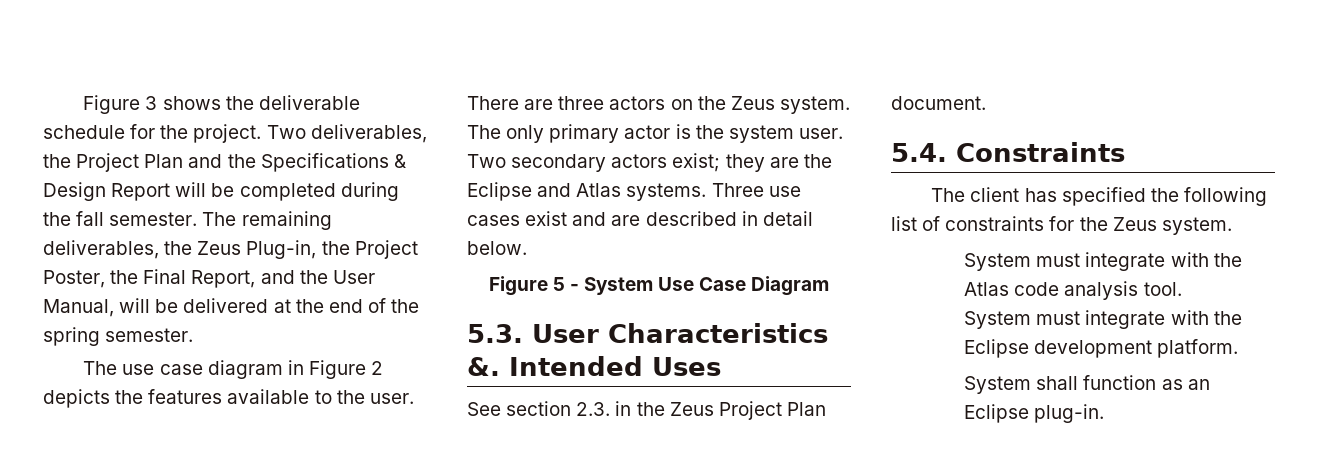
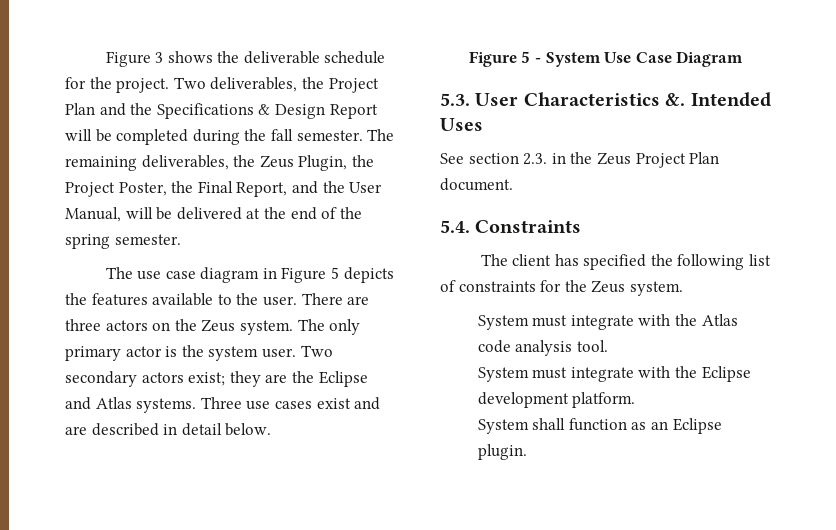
[246,240,317,259] Plug-in, -> [298,155,348,171] Plugin,
[371,361,384,375] 2 -> [331,267,340,279] 5
[1034,404,1105,423] plug-in. -> [477,444,527,460] plugin.

